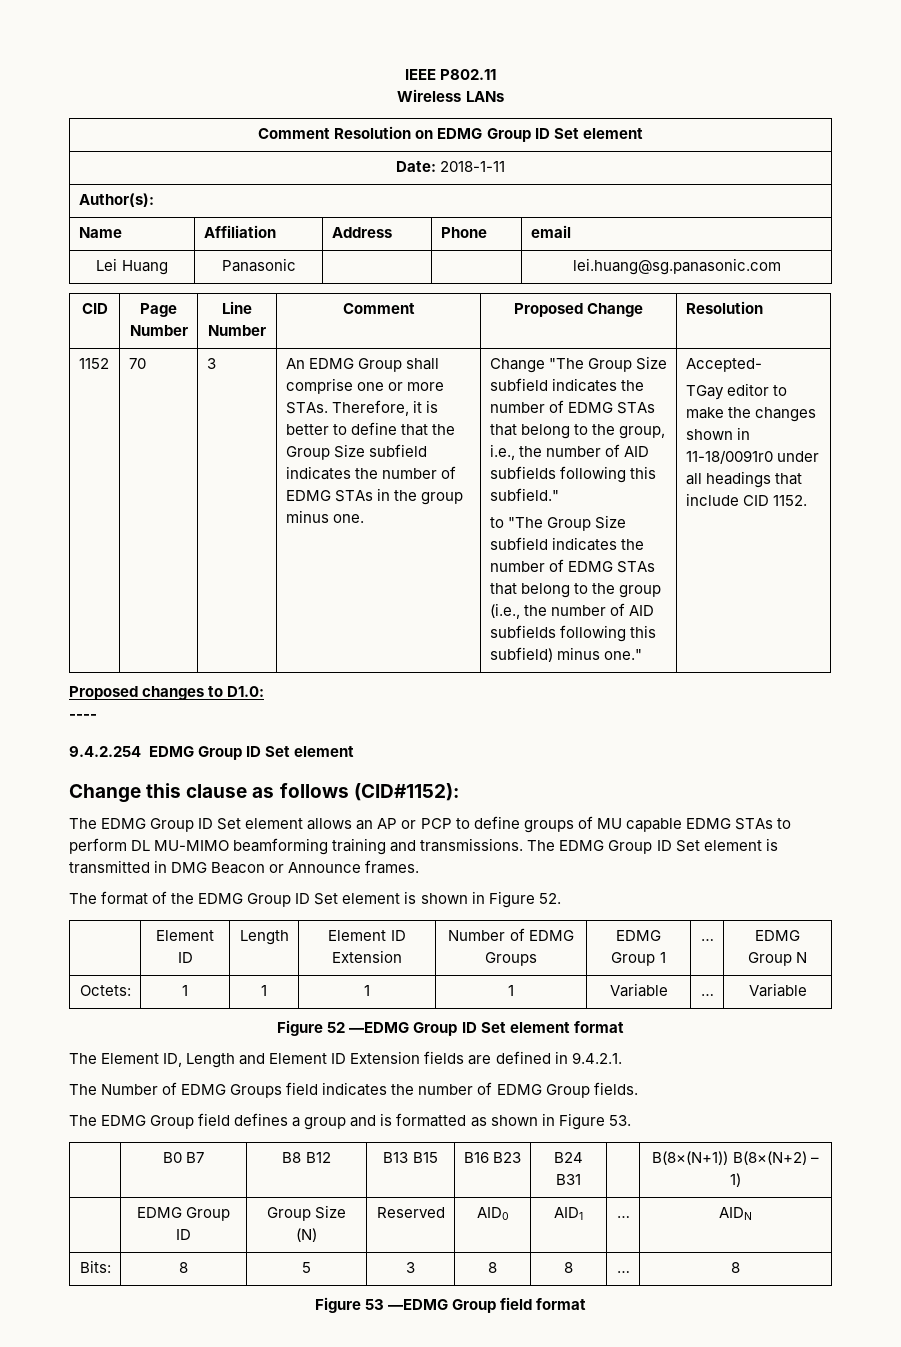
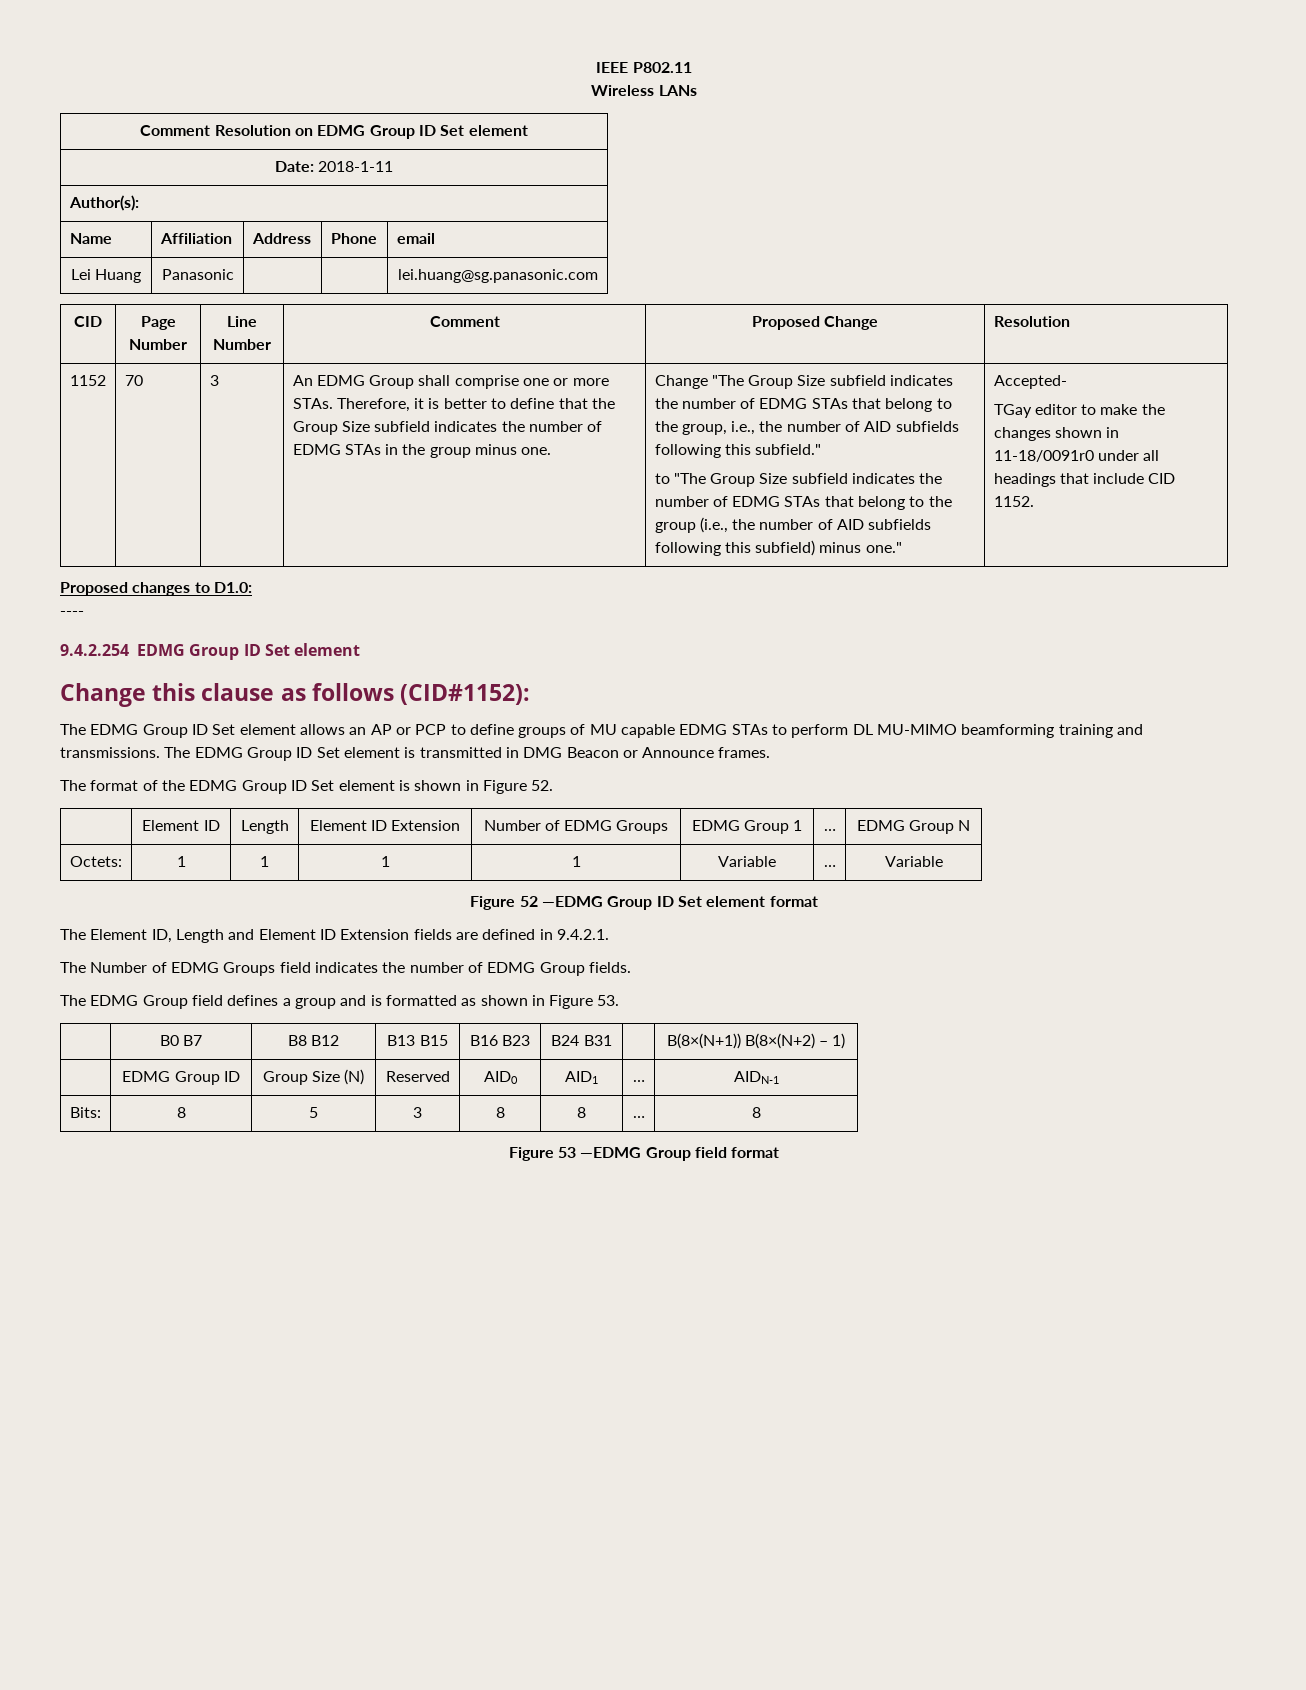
[719,1207,752,1220] AIDN -> [733,1071,779,1084] AIDN-1

